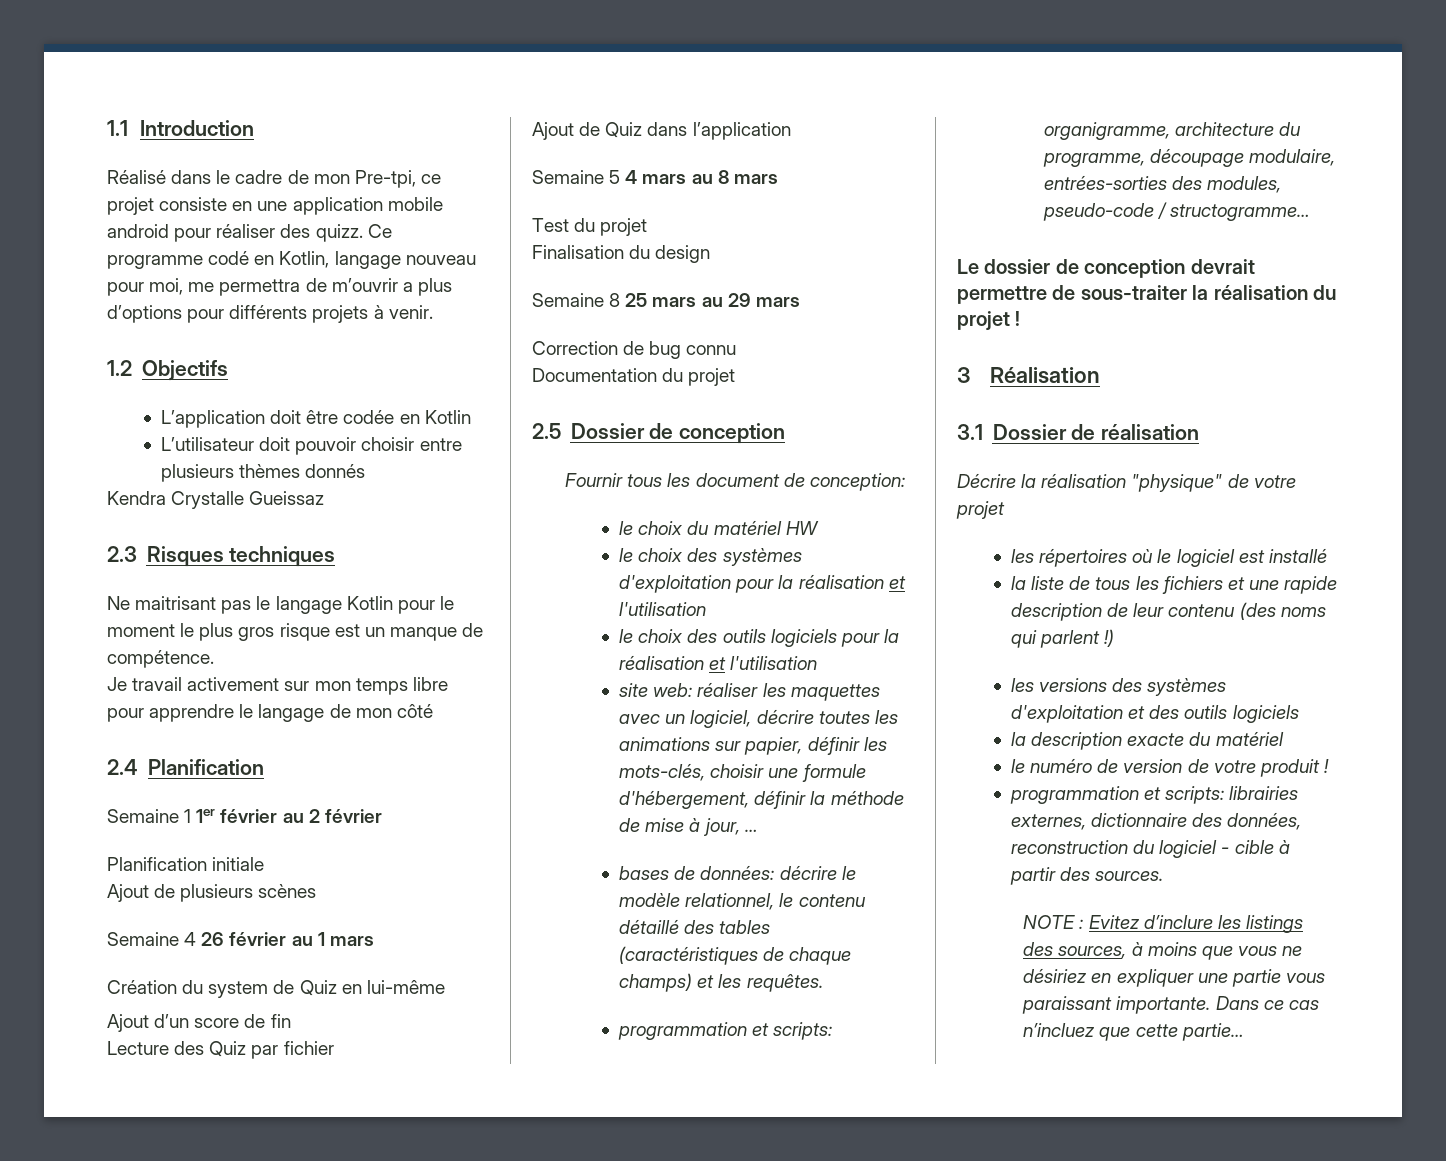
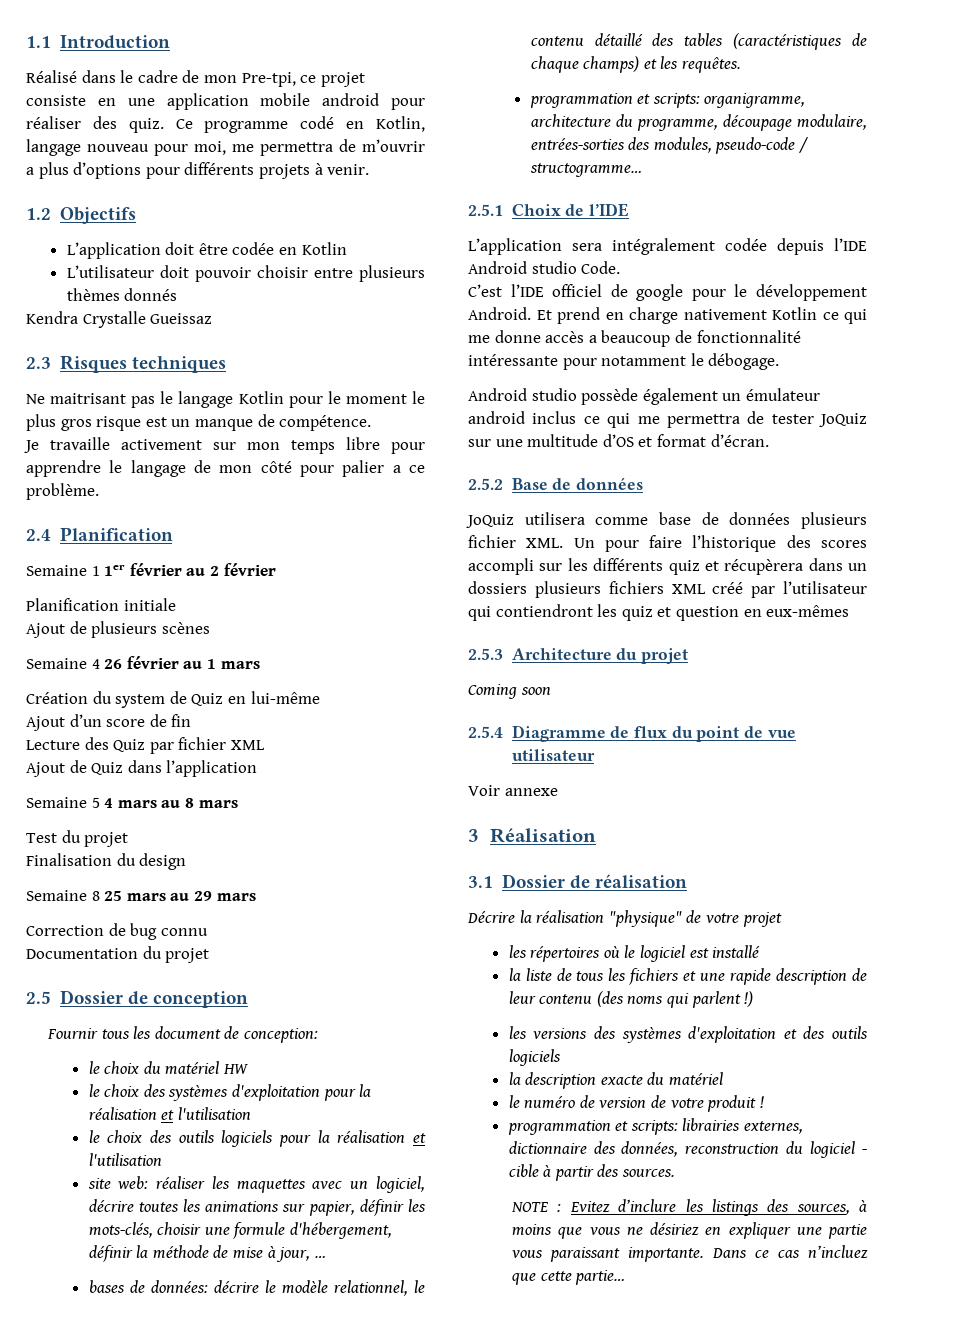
[315,224,363,242] quizz. -> [128,118,164,133] quiz.
[132,677,183,691] travail -> [50,437,110,450] travaille
(433, 711) none -> [300,460,425,477] [26,483,99,500] pour palier a ce problème.
(334, 1048) none -> [230,740,265,750] XML
[957,259,1255,278] [957,285,1336,304] [957,311,1021,331] Le dossier de conception devrait permettre de sous-traiter la réalisation du projet ! -> [468,203,629,217] [468,238,867,255] [468,261,621,274] [468,284,867,301] [468,307,867,324] [468,330,801,347] [468,353,780,370] [468,388,820,405] [468,411,867,428] [468,434,769,447] [468,477,643,490] [466,512,867,529] [468,535,867,552] [468,558,867,575] [468,581,867,598] [468,604,850,621] [468,648,688,664] [468,684,551,699] [468,725,796,742] [511,749,595,761] [468,785,558,796] 2.5.1 Choix de l’IDE // L’application sera intégralement codée depuis l’IDE Android studio Code. // C’est l’IDE officiel de google pour le développement Android. Et prend en charge nativement Kotlin ce qui me donne accès a beaucoup de fonctionnalité intéressante pour notamment le débogage. // Android studio possède également un émulateur android inclus ce qui me permettra de tester JoQuiz sur une multitude d’OS et format d’écran. // 2.5.2 Base de données // JoQuiz utilisera comme base de données plusieurs fichier XML. Un pour faire l’historique des scores accompli sur les différents quiz et récupèrera dans un dossiers plusieurs fichiers XML créé par l’utilisateur qui contiendront les quiz et question en eux-mêmes // 2.5.3 Architecture du projet // Coming soon // 2.5.4 Diagramme de flux du point de vue utilisateur // Voir annexe

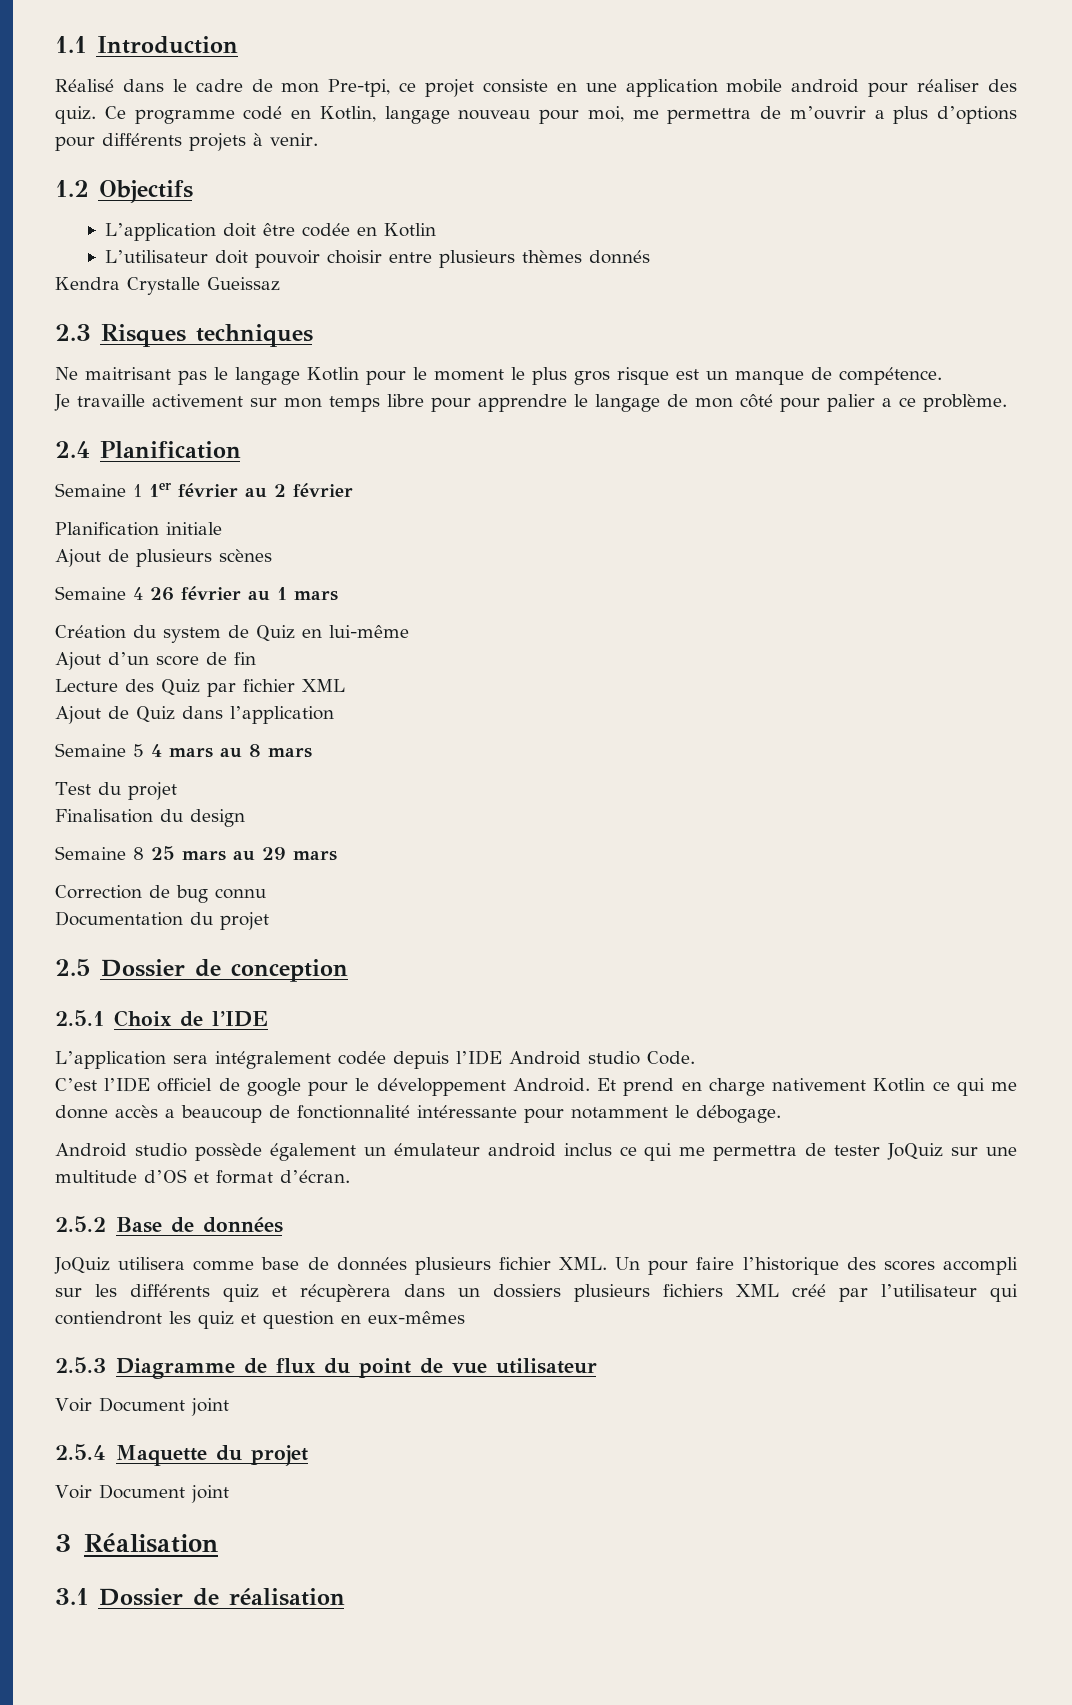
[46,1026,318,1043] [88,1061,249,1075] [88,1084,372,1101] [88,1107,251,1120] [88,1130,426,1147] [88,1153,162,1166] [87,1176,425,1193] [88,1199,426,1216] [88,1222,393,1239] [88,1245,326,1262] [88,1280,425,1296] [530,33,867,50] [530,56,742,73] [529,93,806,108] [530,114,867,131] [530,137,809,154] [529,163,642,177] // Fournir tous les document de conception: // le choix du matériel HW // le choix des systèmes d'exploitation pour la réalisation et l'utilisation // le choix des outils logiciels pour la réalisation et l'utilisation // site web: réaliser les maquettes avec un logiciel, décrire toutes les animations sur papier, définir les mots-clés, choisir une formule d'hébergement, définir la méthode de mise à jour, … // bases de données: décrire le modèle relationnel, le contenu détaillé des tables (caractéristiques de chaque champs) et les requêtes. // programmation et scripts: organigramme, architecture du programme, découpage modulaire, entrées-sorties des modules, pseudo-code / structogramme… -> (348, 970) none
[511,648,688,664] [468,684,551,699] [468,726,503,738] Architecture du projet // Coming soon // 2.5.4 -> (106, 1365) none
[504,788,558,796] annexe -> [98,1397,229,1416] [55,1444,308,1466] [55,1484,229,1503] Document joint // 2.5.4 Maquette du projet // Voir Document joint
[467,910,782,927] [508,945,761,962] [508,968,867,985] [508,991,754,1008] [508,1026,868,1043] [508,1049,561,1066] [508,1072,724,1089] [508,1095,764,1112] [507,1118,804,1135] [508,1141,867,1158] [508,1164,676,1181] [510,1199,867,1216] [511,1222,867,1239] [511,1245,868,1262] [511,1270,626,1285] // Décrire la réalisation "physique" de votre projet // les répertoires où le logiciel est installé // la liste de tous les fichiers et une rapide description de leur contenu (des noms qui parlent !) // les versions des systèmes d'exploitation et des outils logiciels // la description exacte du matériel // le numéro de version de votre produit ! // programmation et scripts: librairies externes, dictionnaire des données, reconstruction du logiciel - cible à partir des sources. // NOTE : Evitez d’inclure les listings des sources, à moins que vous ne désiriez en expliquer une partie vous paraissant importante. Dans ce cas n’incluez que cette partie… -> (345, 1597) none

